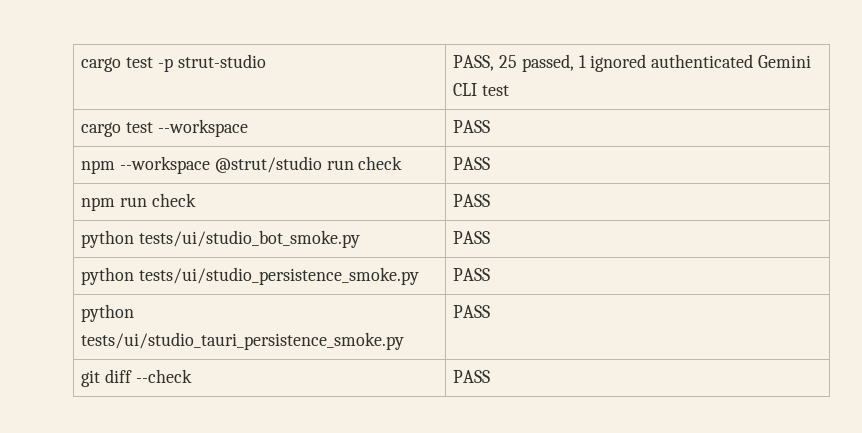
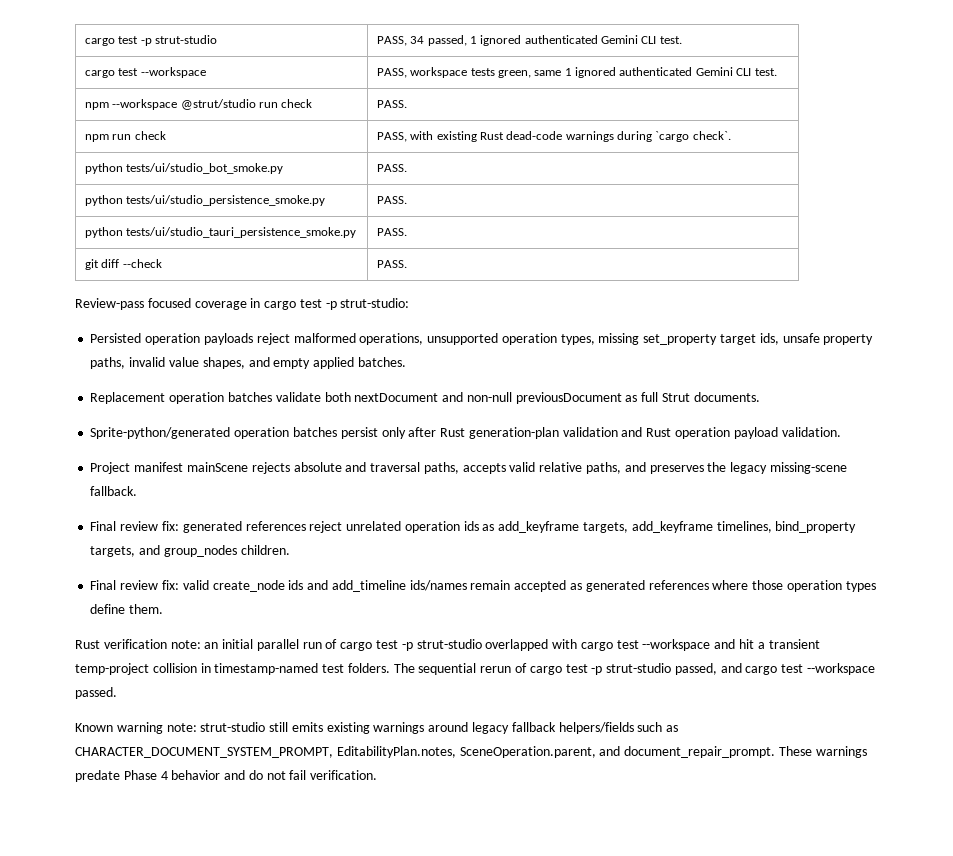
[499,55,518,68] 25 -> [410,36,425,44] 34
[482,85,510,96] test -> [659,36,682,44] test.
[453,120,491,133] PASS -> [376,67,777,78] PASS, workspace tests green, same 1 ignored authenticated Gemini CLI test.
[453,157,491,170] PASS -> [376,100,407,108] PASS.
[453,194,491,207] PASS -> [376,131,731,142] PASS, with existing Rust dead-code warnings during `cargo check`.
[453,231,491,244] PASS -> [376,164,407,172] PASS.
[453,268,491,281] PASS -> [376,196,407,204] PASS.
[453,305,491,318] PASS -> [376,228,407,236] PASS.
[453,370,491,383] PASS -> [376,260,407,268] [75,298,410,310] [90,333,874,345] [90,357,406,369] [90,392,760,404] [90,427,841,439] [90,462,847,474] [90,486,138,496] [90,521,857,533] [90,545,290,557] [90,580,876,592] [90,604,164,614] [75,639,820,651] [75,663,876,675] [75,687,117,699] [75,722,679,734] [75,746,867,758] [75,770,378,782] PASS. // Review-pass focused coverage in cargo test -p strut-studio: // Persisted operation payloads reject malformed operations, unsupported operation types, missing set_property target ids, unsafe property paths, invalid value shapes, and empty applied batches. // Replacement operation batches validate both nextDocument and non-null previousDocument as full Strut documents. // Sprite-python/generated operation batches persist only after Rust generation-plan validation and Rust operation payload validation. // Project manifest mainScene rejects absolute and traversal paths, accepts valid relative paths, and preserves the legacy missing-scene fallback. // Final review fix: generated references reject unrelated operation ids as add_keyframe targets, add_keyframe timelines, bind_property targets, and group_nodes children. // Final review fix: valid create_node ids and add_timeline ids/names remain accepted as generated references where those operation types define them. // Rust verification note: an initial parallel run of cargo test -p strut-studio overlapped with cargo test --workspace and hit a transient temp-project collision in timestamp-named test folders. The sequential rerun of cargo test -p strut-studio passed, and cargo test --workspace passed. // Known warning note: strut-studio still emits existing warnings around legacy fallback helpers/fields such as CHARACTER_DOCUMENT_SYSTEM_PROMPT, EditabilityPlan.notes, SceneOperation.parent, and document_repair_prompt. These warnings predate Phase 4 behavior and do not fail verification.

